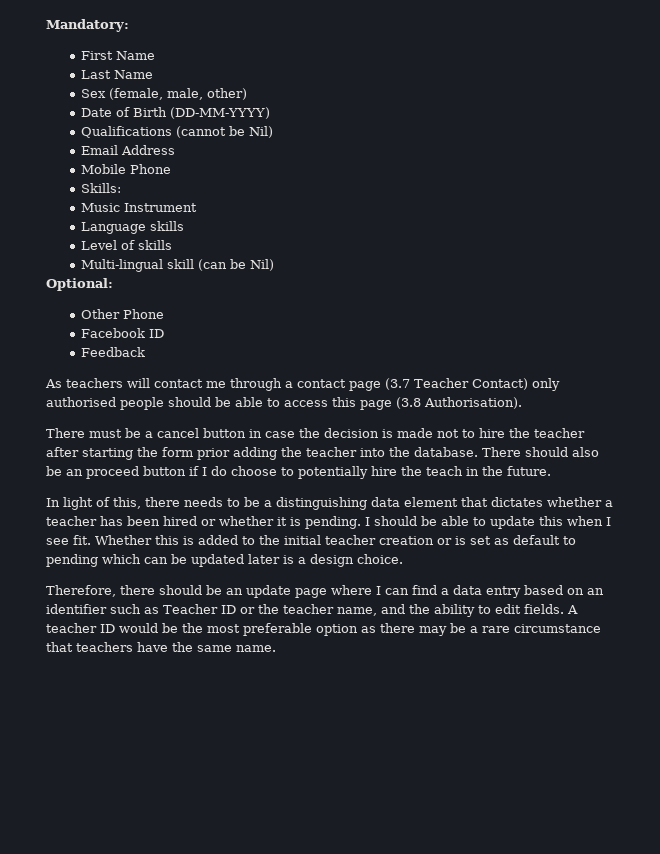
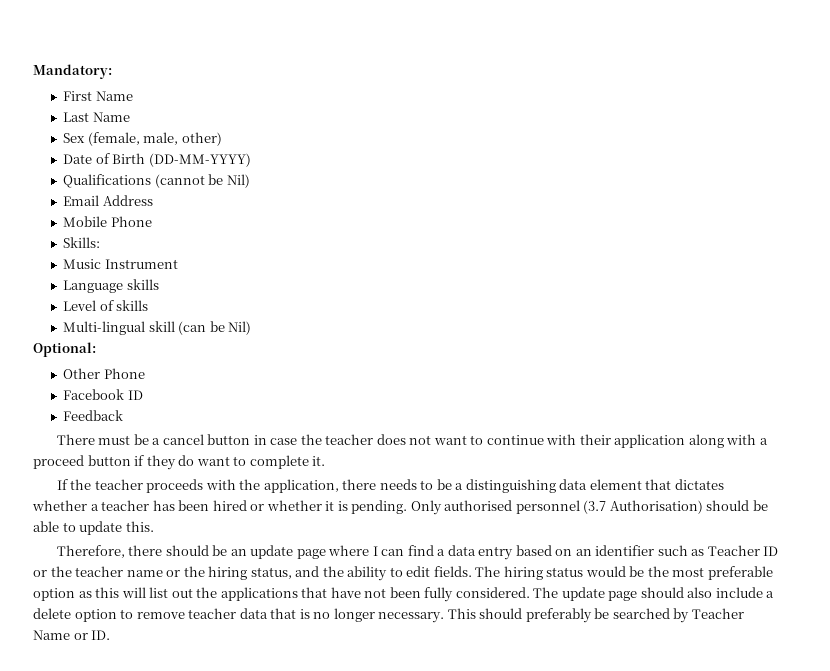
[45,378,560,391] [46,397,522,410] // As teachers will contact me through a contact page (3.7 Teacher Contact) only authorised people should be able to access this page (3.8 Authorisation). -> (124, 415) none
[324,428,585,438] [46,447,599,460] [46,466,551,479] [46,497,141,510] decision is made not to hire the teacher after starting the form prior adding the teacher into the database. There should also be an proceed button if I do choose to potentially hire the teach in the future. // In light of this, -> [325,434,768,448] [33,455,326,470] [56,479,339,493] teacher does not want to continue with their application along with a proceed button if they do want to complete it. // If the teacher proceeds with the application,
[365,517,370,526] I -> [410,500,703,515] Only authorised personnel (3.7 Authorisation)
[539,516,611,526] [46,535,576,545] [46,554,403,567] this when I see fit. Whether this is added to the initial teacher creation or is set as default to pending which can be updated later is a design choice. -> [125,521,154,532] this.
[337,607,377,616] name, -> [126,566,292,580] name or the hiring status,
[567,605,578,614] [46,623,115,633] A teacher ID -> [475,566,584,580] The hiring status
[380,623,601,636] [46,642,276,652] there may be a rare circumstance that teachers have the same name. -> [95,587,775,602] [33,608,744,623] [33,630,111,640] this will list out the applications that have not been fully considered. The update page should also include a delete option to remove teacher data that is no longer necessary. This should preferably be searched by Teacher Name or ID.

